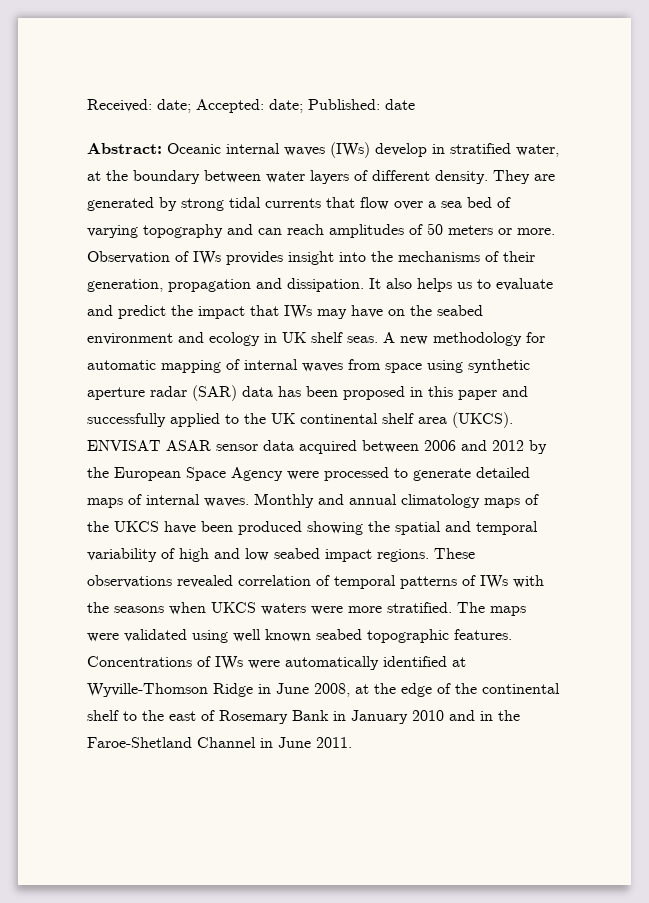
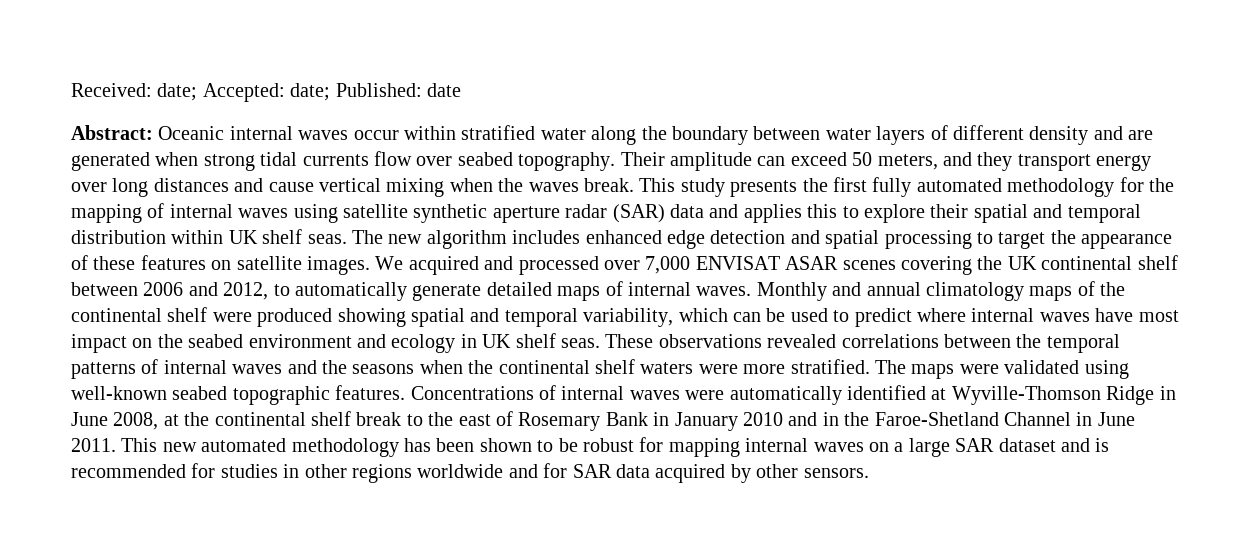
[330,142,559,158] [87,171,101,181] (IWs) develop in stratified water, at -> [353,125,637,145] occur within stratified water along
[435,170,530,184] density. They -> [1029,126,1123,145] density and
[159,197,177,211] by -> [155,152,199,166] when
[326,197,355,208] that -> (369, 160) none
[428,197,511,208] [87,223,555,238] [87,251,535,265] [87,278,553,292] [87,305,483,319] [87,332,428,346] a sea bed of varying topography and can reach amplitudes of 50 meters or more. Observation of IWs provides insight into the mechanisms of their generation, propagation and dissipation. It also helps us to evaluate and predict the impact that IWs may have on the seabed environment and ecology in UK shelf seas. A new -> [457,152,1152,171] [71,177,1002,197] seabed topography. Their amplitude can exceed 50 meters, and they transport energy over long distances and cause vertical mixing when the waves break. This study presents the first fully automated
[87,360,156,370] automatic -> [1149,178,1174,192] the
[348,359,463,373] from space using -> [293,204,408,223] using satellite
[278,386,528,400] [87,412,513,428] [87,440,547,454] [87,467,408,481] has been proposed in this paper and successfully applied to the UK continental shelf area (UKCS). ENVISAT ASAR sensor data acquired between 2006 and 2012 by the European Space Agency were processed to -> [709,204,1141,223] [71,229,1173,249] [71,255,1178,275] [71,282,407,301] and applies this to explore their spatial and temporal distribution within UK shelf seas. The new algorithm includes enhanced edge detection and spatial processing to target the appearance of these features on satellite images. We acquired and processed over 7,000 ENVISAT ASAR scenes covering the UK continental shelf between 2006 and 2012, to automatically
[114,521,233,534] UKCS have been -> [71,307,252,322] continental shelf were
[368,521,538,535] [87,548,475,562] [87,575,544,589] [87,602,256,615] the spatial and temporal variability of high and low seabed impact regions. These observations revealed correlation of temporal patterns of IWs with the seasons when UKCS -> [411,308,1179,327] [71,333,1120,353] [71,359,635,379] spatial and temporal variability, which can be used to predict where internal waves have most impact on the seabed environment and ecology in UK shelf seas. These observations revealed correlations between the temporal patterns of internal waves and the seasons when the continental shelf
[233,629,311,642] well known -> [71,386,167,400] well-known
[215,656,243,670] IWs -> [561,386,680,400] internal waves
[401,683,560,697] [87,710,119,721] edge of the continental shelf -> [214,411,402,426] continental shelf break
(352, 742) none -> [121,437,1110,457] [71,463,869,483] This new automated methodology has been shown to be robust for mapping internal waves on a large SAR dataset and is recommended for studies in other regions worldwide and for SAR data acquired by other sensors.

